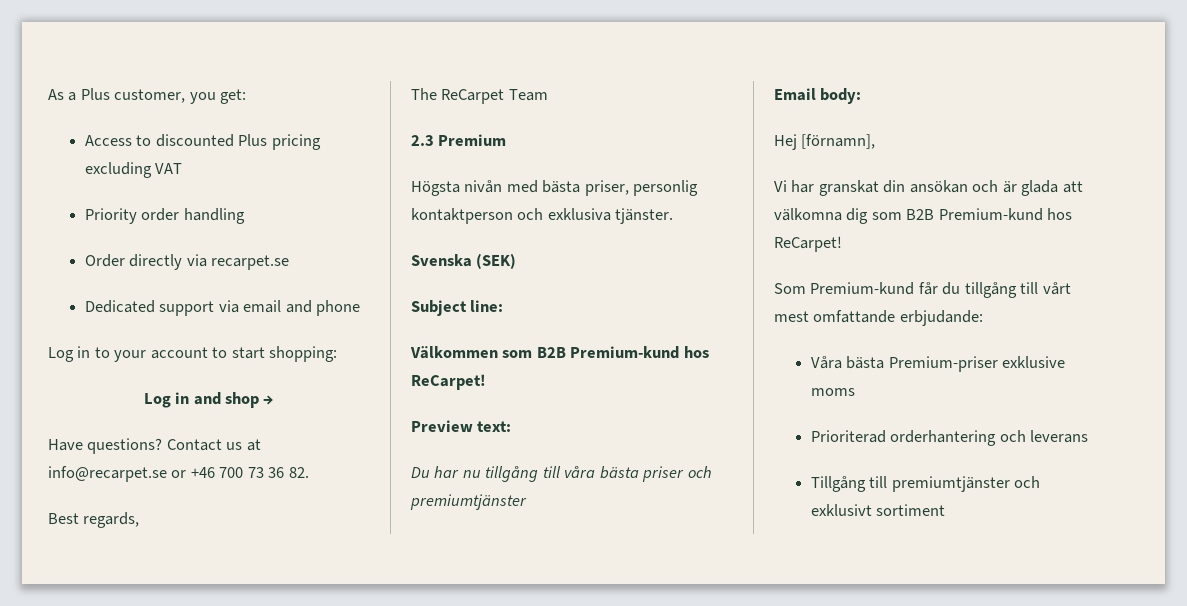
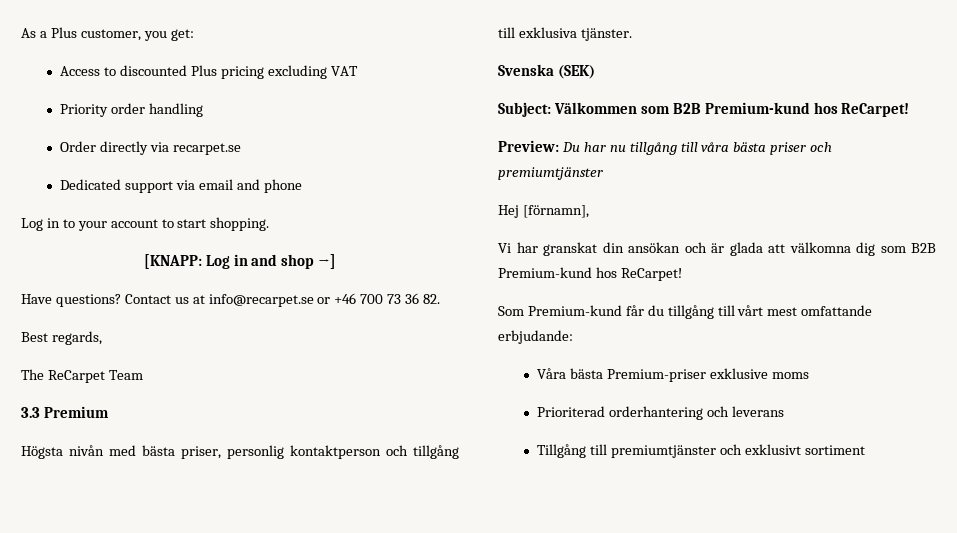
[269,346,338,362] shopping: // -> [210,217,270,231] [143,254,202,269] shopping. // [KNAPP:
[263,395,274,405] → -> [318,254,337,269] →]
[411,135,434,146] 2.3 -> [21,407,40,418] 3.3
(544, 214) none -> [413,445,459,459] [498,27,515,38] tillgång till
[411,300,504,316] Subject line: // -> [498,102,551,117] Subject:
[411,420,512,432] Preview text: // -> [498,140,559,152] Preview:
[774,88,862,104] // Email body: -> (603, 173) none

